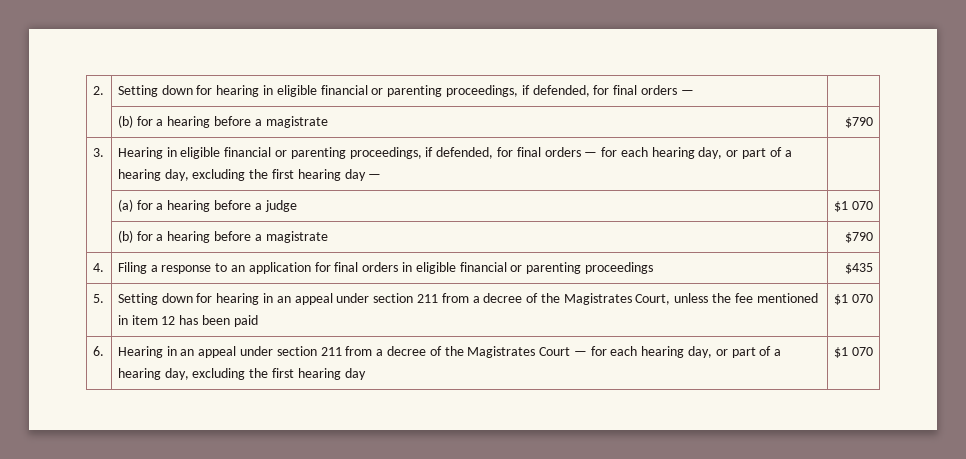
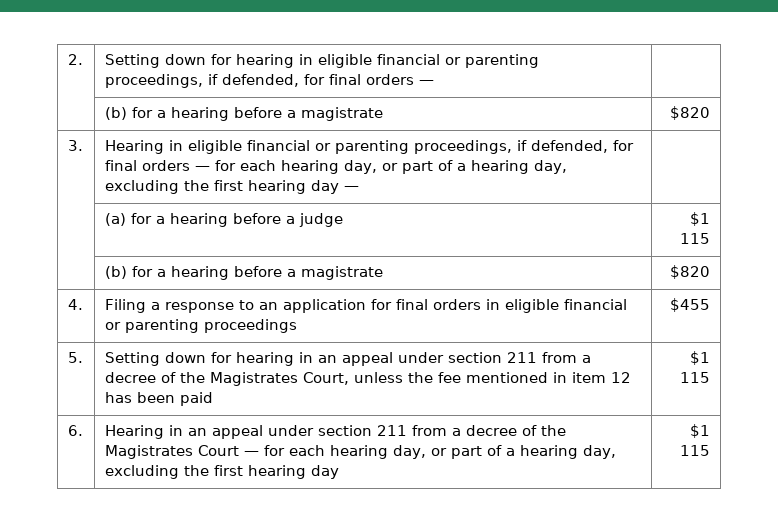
[845,117,874,128] $790 -> [670,106,711,120] $820
[852,201,874,210] [117,230,328,243] [845,232,874,243] 070 // | (b) for a hearing before a magistrate | $790 -> [680,233,711,244] [104,266,383,280] [670,265,711,279] 115 // | (b) for a hearing before a magistrate | $820
[845,263,874,274] $435 -> [670,298,711,312] $455
[852,294,874,303] 070 -> [680,372,711,383] 115
[852,347,874,356] 070 -> [680,445,711,456] 115

